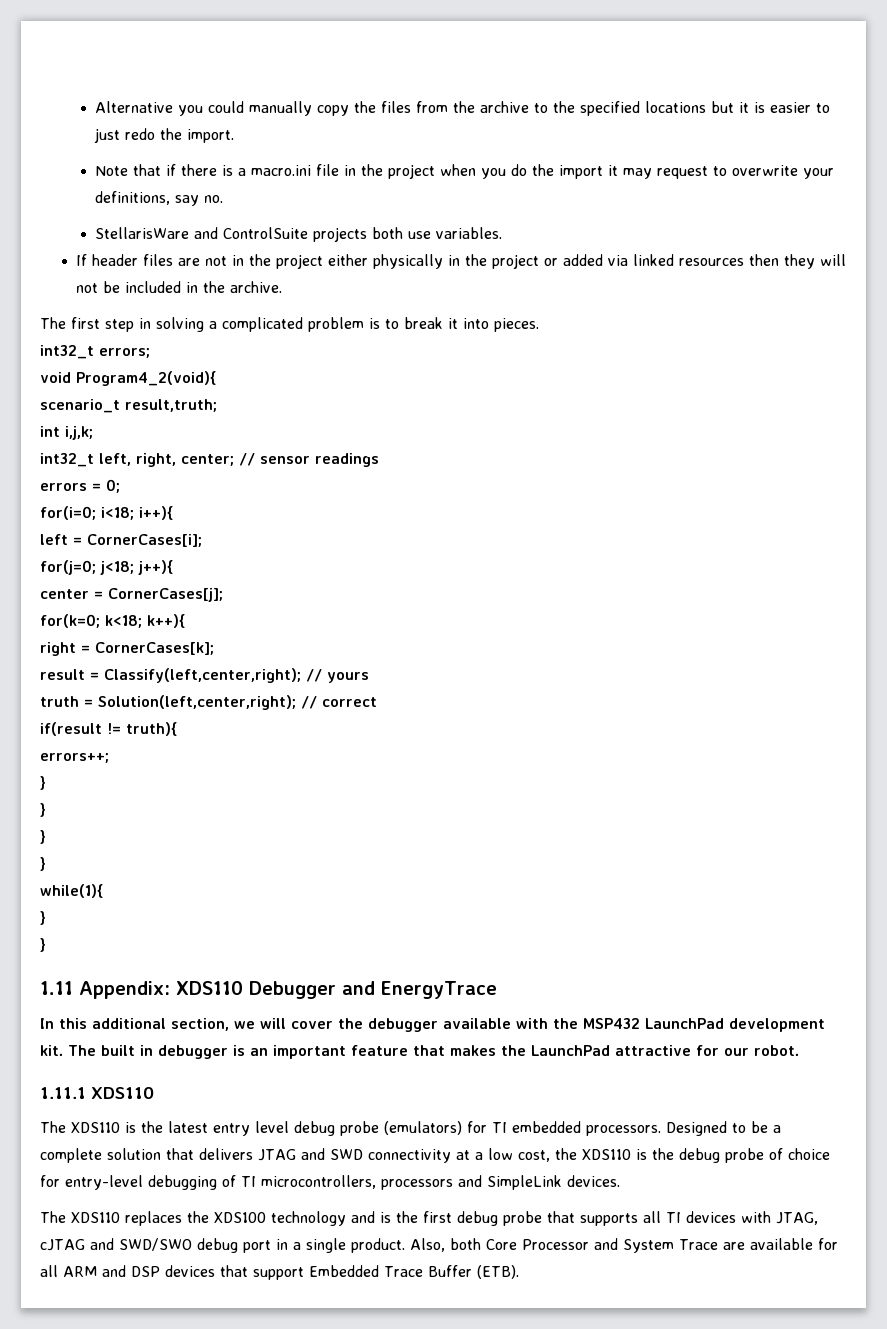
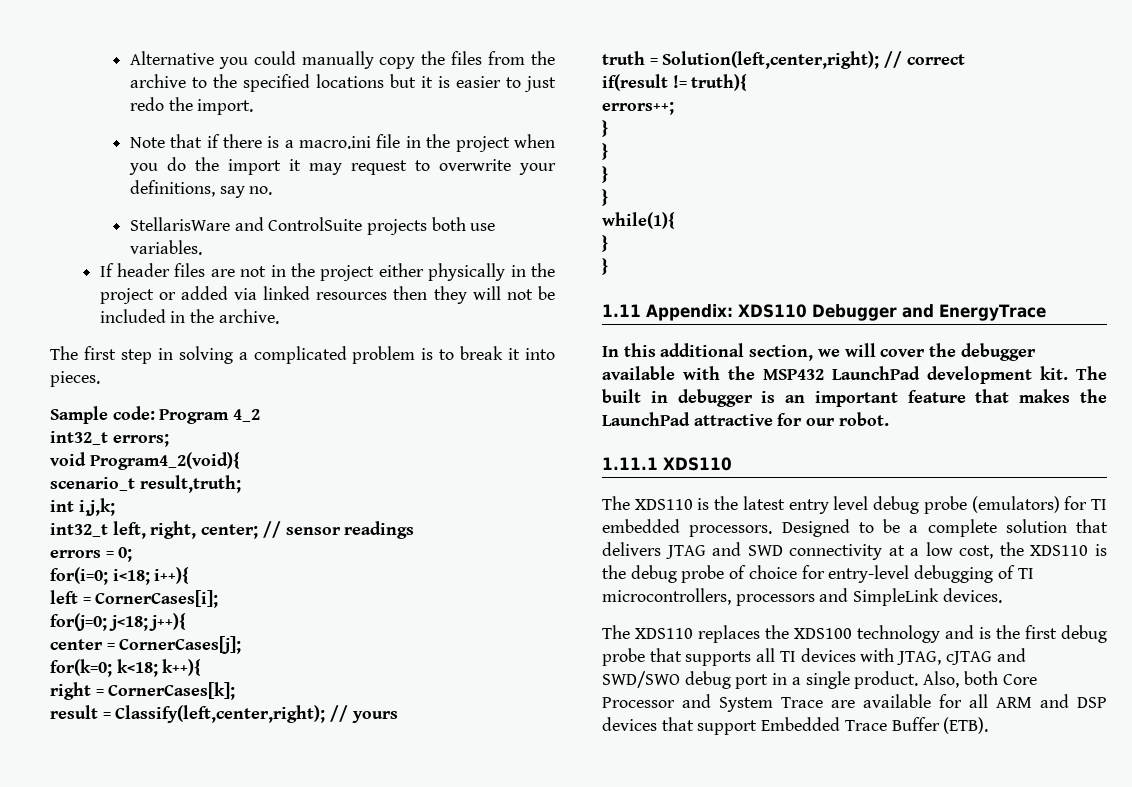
(539, 325) none -> [50,406,261,424] // Sample code: Program 4_2

